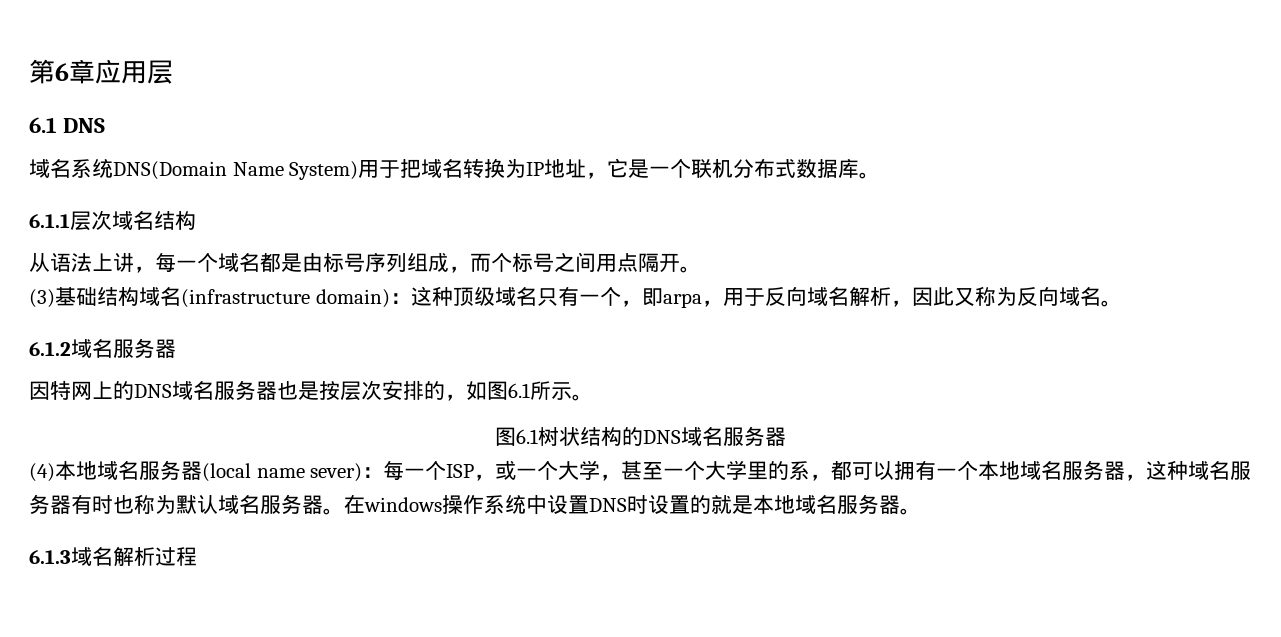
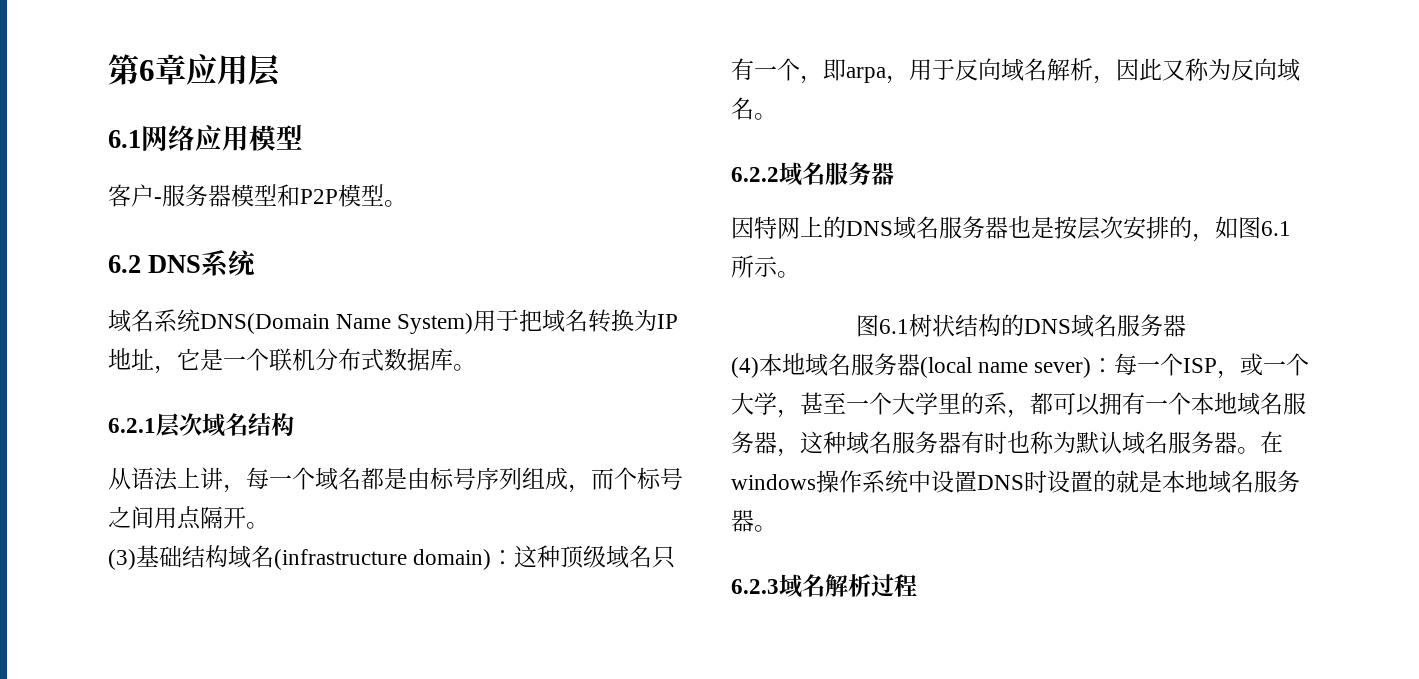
[63,118,106,133] DNS -> [141,125,303,151] [108,184,407,207] [108,250,257,277] 网络应用模型 // 客户-服务器模型和P2P模型。 // 6.2 DNS系统
[29,214,70,228] 6.1.1 -> [108,418,156,433] 6.2.1
[29,342,71,356] 6.1.2 -> [731,167,779,182] 6.2.2
[29,550,71,564] 6.1.3 -> [731,579,779,594] 6.2.3

